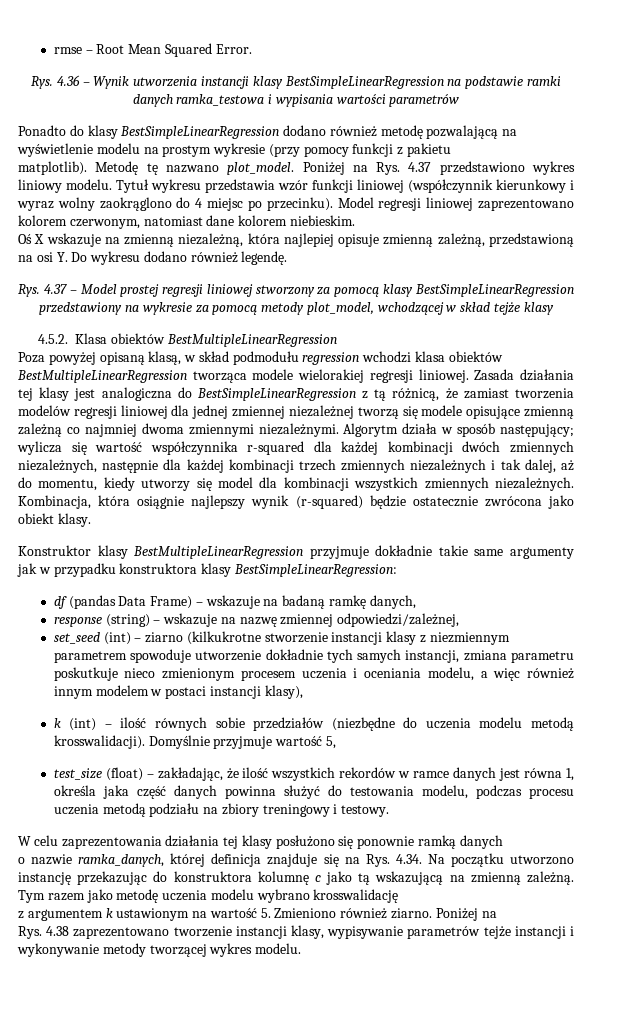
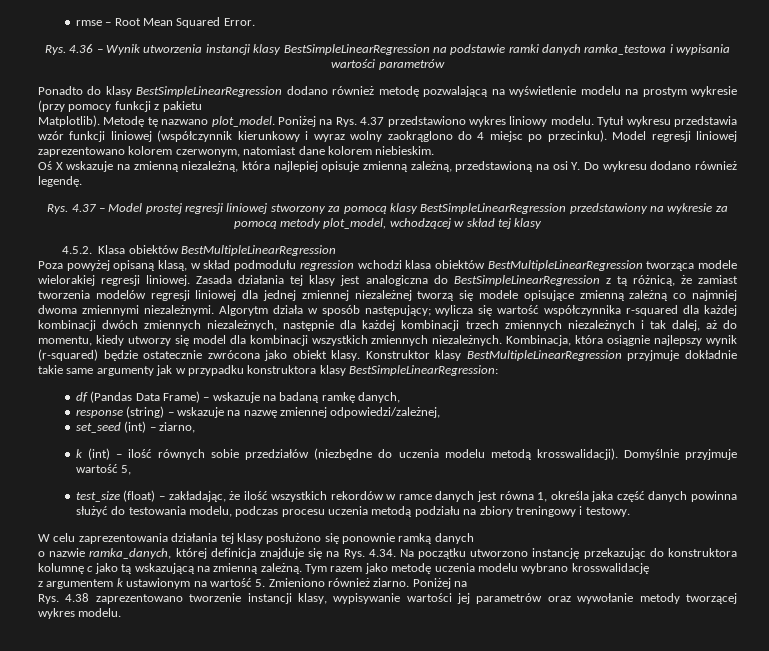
[18,161,87,175] matplotlib). -> [38,115,100,127] Matplotlib).
[494,302,521,315] tejże -> [497,218,511,229] tej
(91, 520) // -> (361, 355) none
[68,595,116,609] (pandas -> [90,391,133,403] (Pandas
[145,631,510,645] [53,649,575,663] [53,667,574,681] [53,685,303,699] ziarno (kilkukrotne stworzenie instancji klasy z niezmiennym parametrem spowoduje utworzenie dokładnie tych samych instancji, zmiana parametru poskutkuje nieco zmienionym procesem uczenia i oceniania modelu, a więc również innym modelem w postaci instancji klasy), -> [158,422,195,433] ziarno,
[407,926,574,939] [17,943,99,957] parametrów tejże instancji i wykonywanie -> [406,593,634,604] wartości jej parametrów oraz wywołanie

